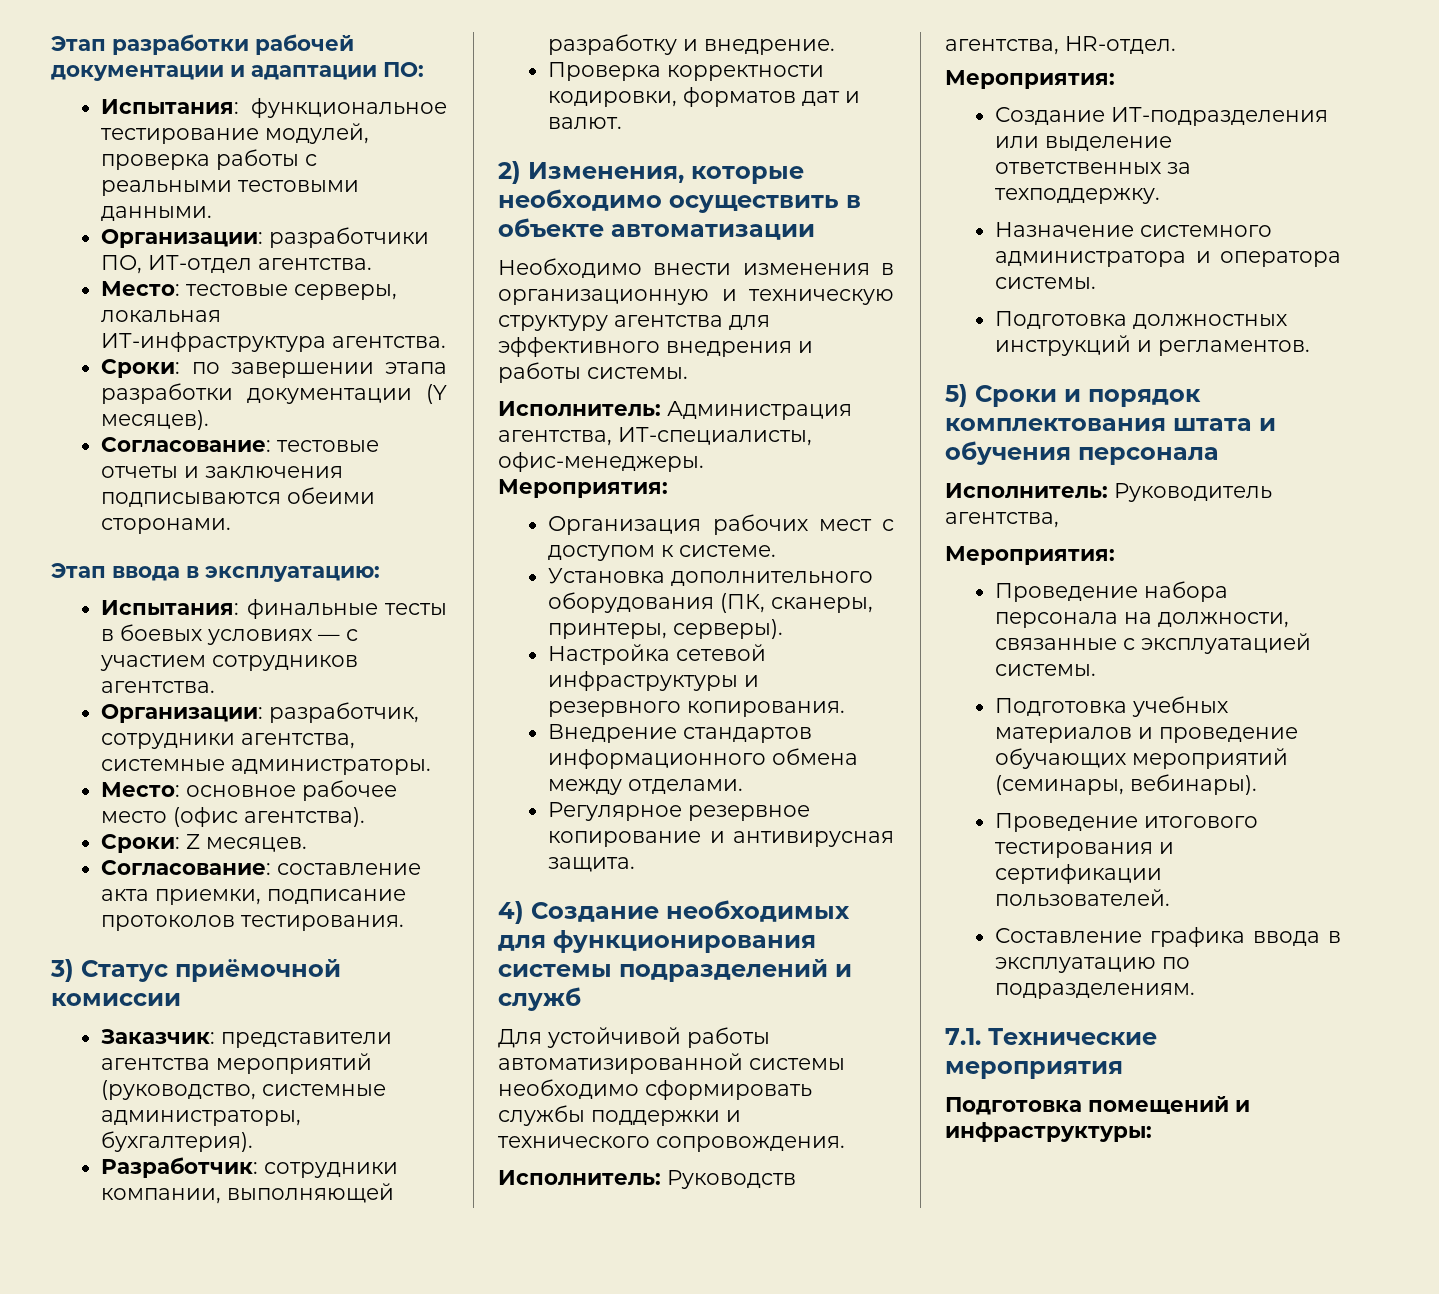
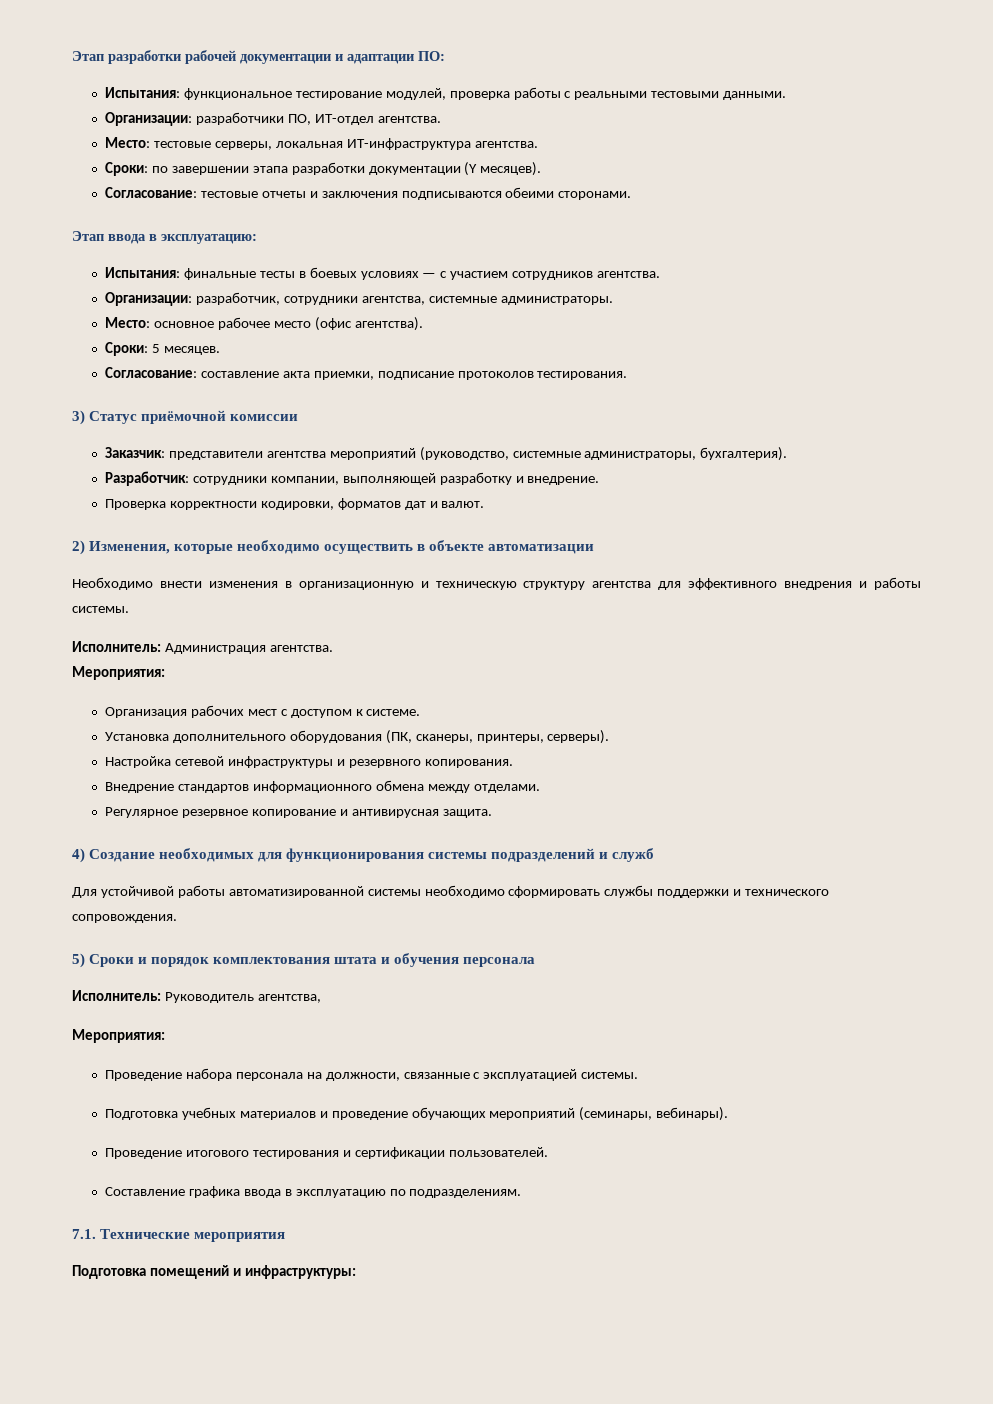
[186,834,201,849] Z -> [151,344,160,353] 5
[498,427,812,446] [498,452,704,472] агентства, ИТ-специалисты, офис-менеджеры. -> [269,645,333,652] агентства.
[498,1170,796,1189] [945,36,1176,55] [945,70,1115,89] [995,107,1329,126] [995,136,1173,151] [995,162,1192,175] [995,188,1161,204] [995,222,1273,237] [995,251,1341,267] [995,277,1097,290] [995,311,1288,329] [995,335,1311,356] // Исполнитель: Руководств агентства, HR-отдел. // Мероприятия: // Создание ИТ-подразделения или выделение ответственных за техподдержку. // Назначение системного администратора и оператора системы. // Подготовка должностных инструкций и регламентов. -> (177, 918) none

